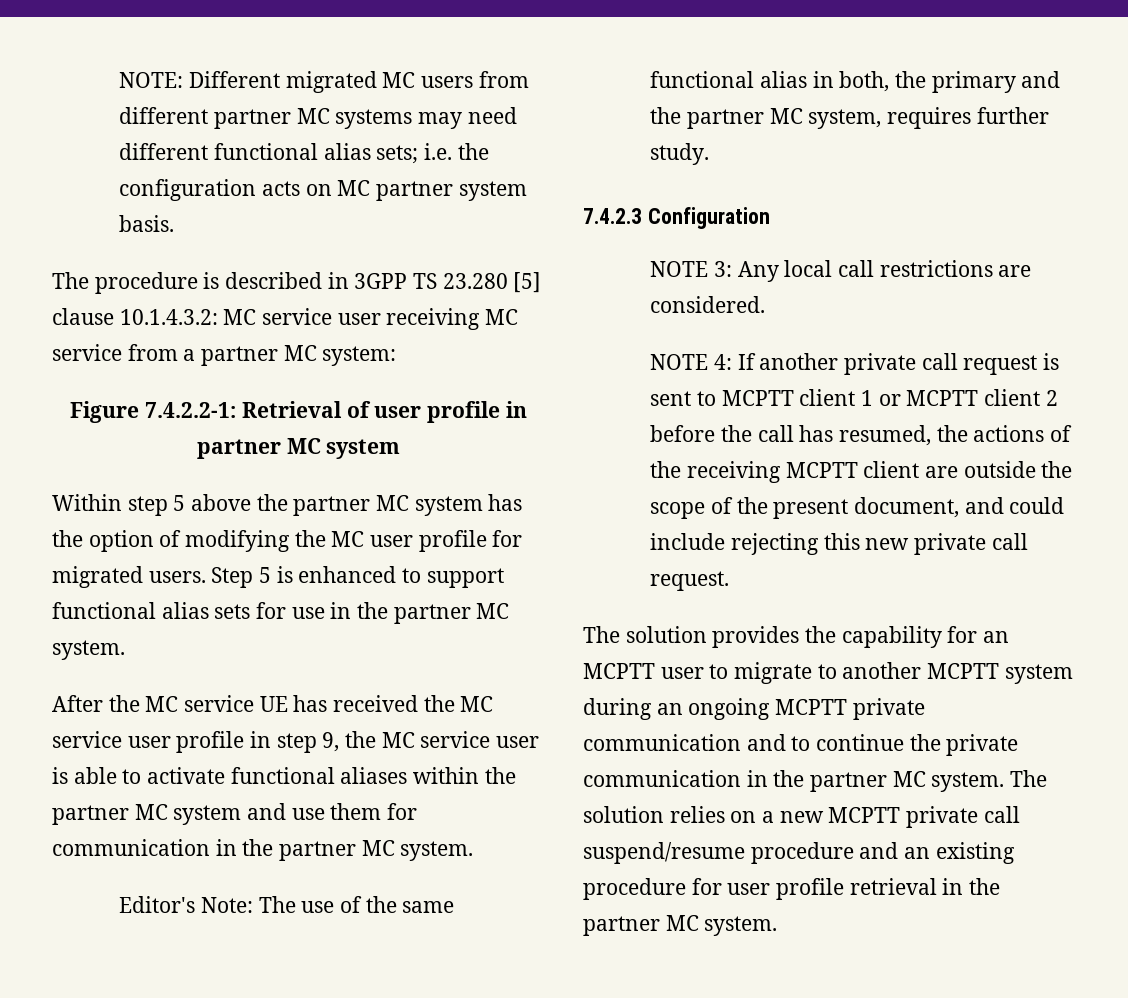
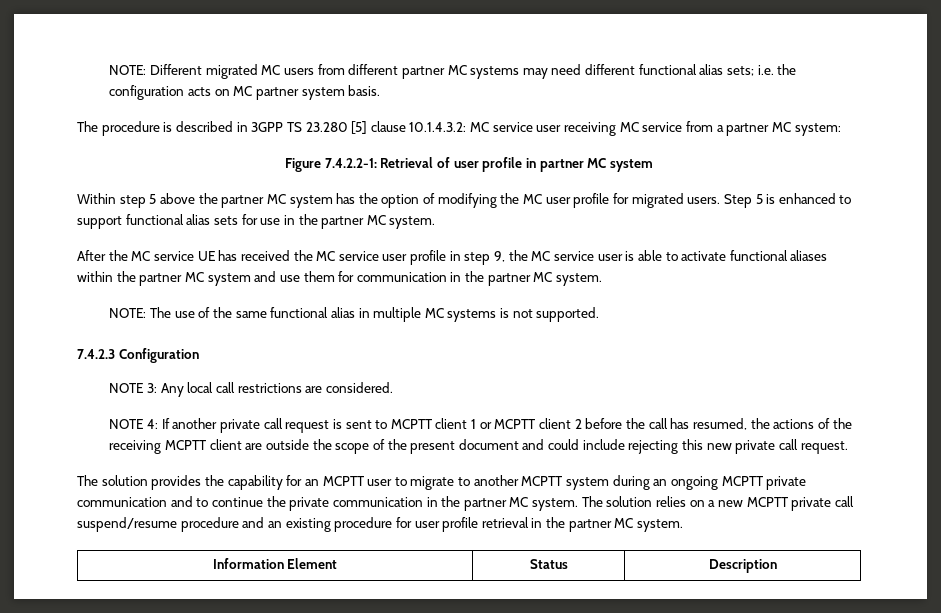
[119,896,253,913] Editor's Note: -> [109,308,147,318] NOTE:
[839,71,1061,93] [650,107,1049,129] [650,143,710,165] both, the primary and the partner MC system, requires further study. -> [373,307,600,322] multiple MC systems is not supported.
[853,497,959,518] document, -> [458,439,519,450] document
(778, 926) none -> [212,558,338,569] [529,559,568,569] [708,559,777,573] // Information Element | Status | Description

